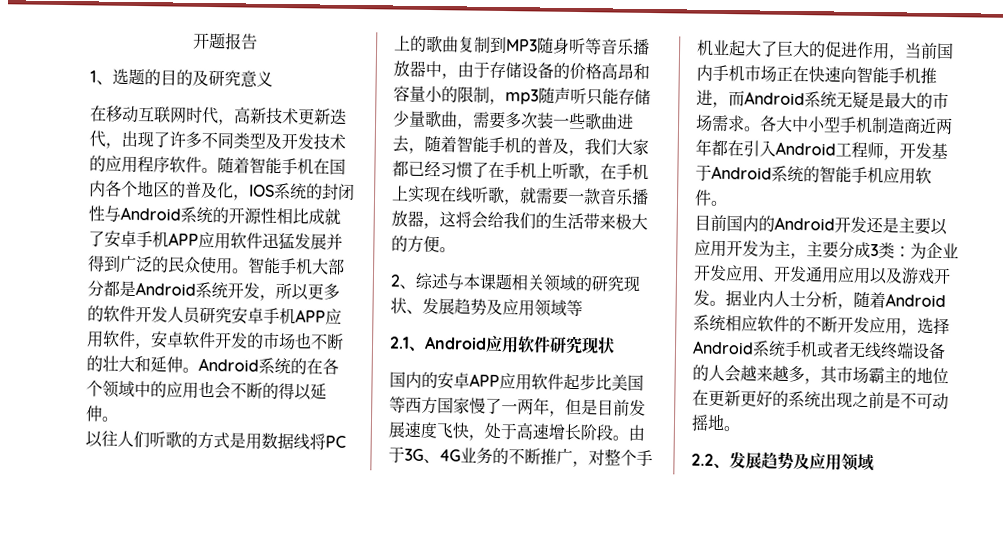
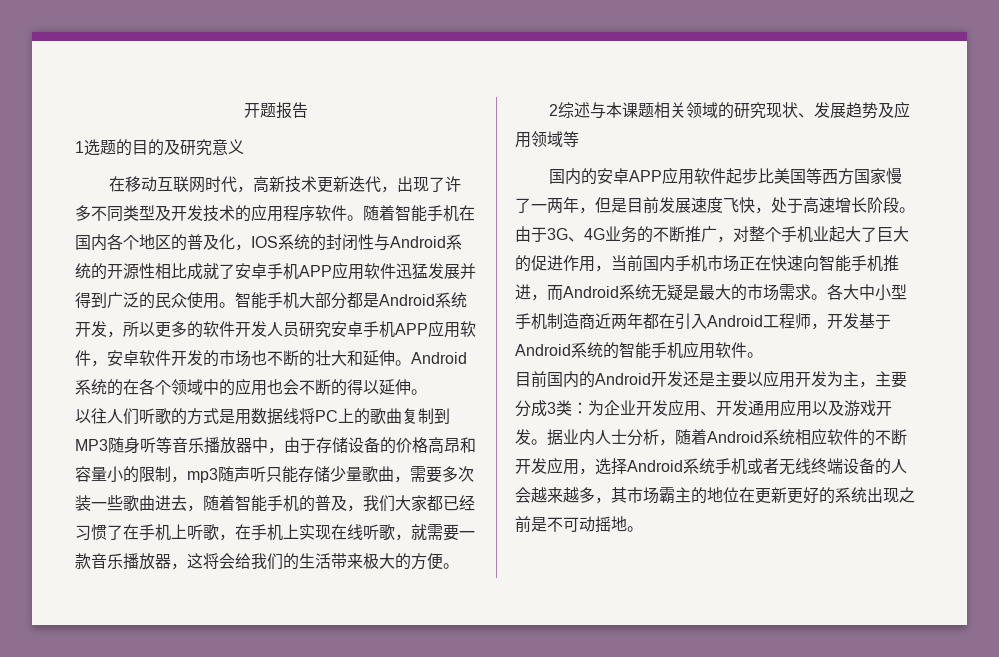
[96,80,113,85] 、 -> (84, 147) none
[399,284,416,289] 、 -> (559, 110) none
[389,335,616,355] // 2.1、Android应用软件研究现状 -> (579, 139) none
[691,451,874,472] // 2.2、发展趋势及应用领域 -> (643, 529) none

